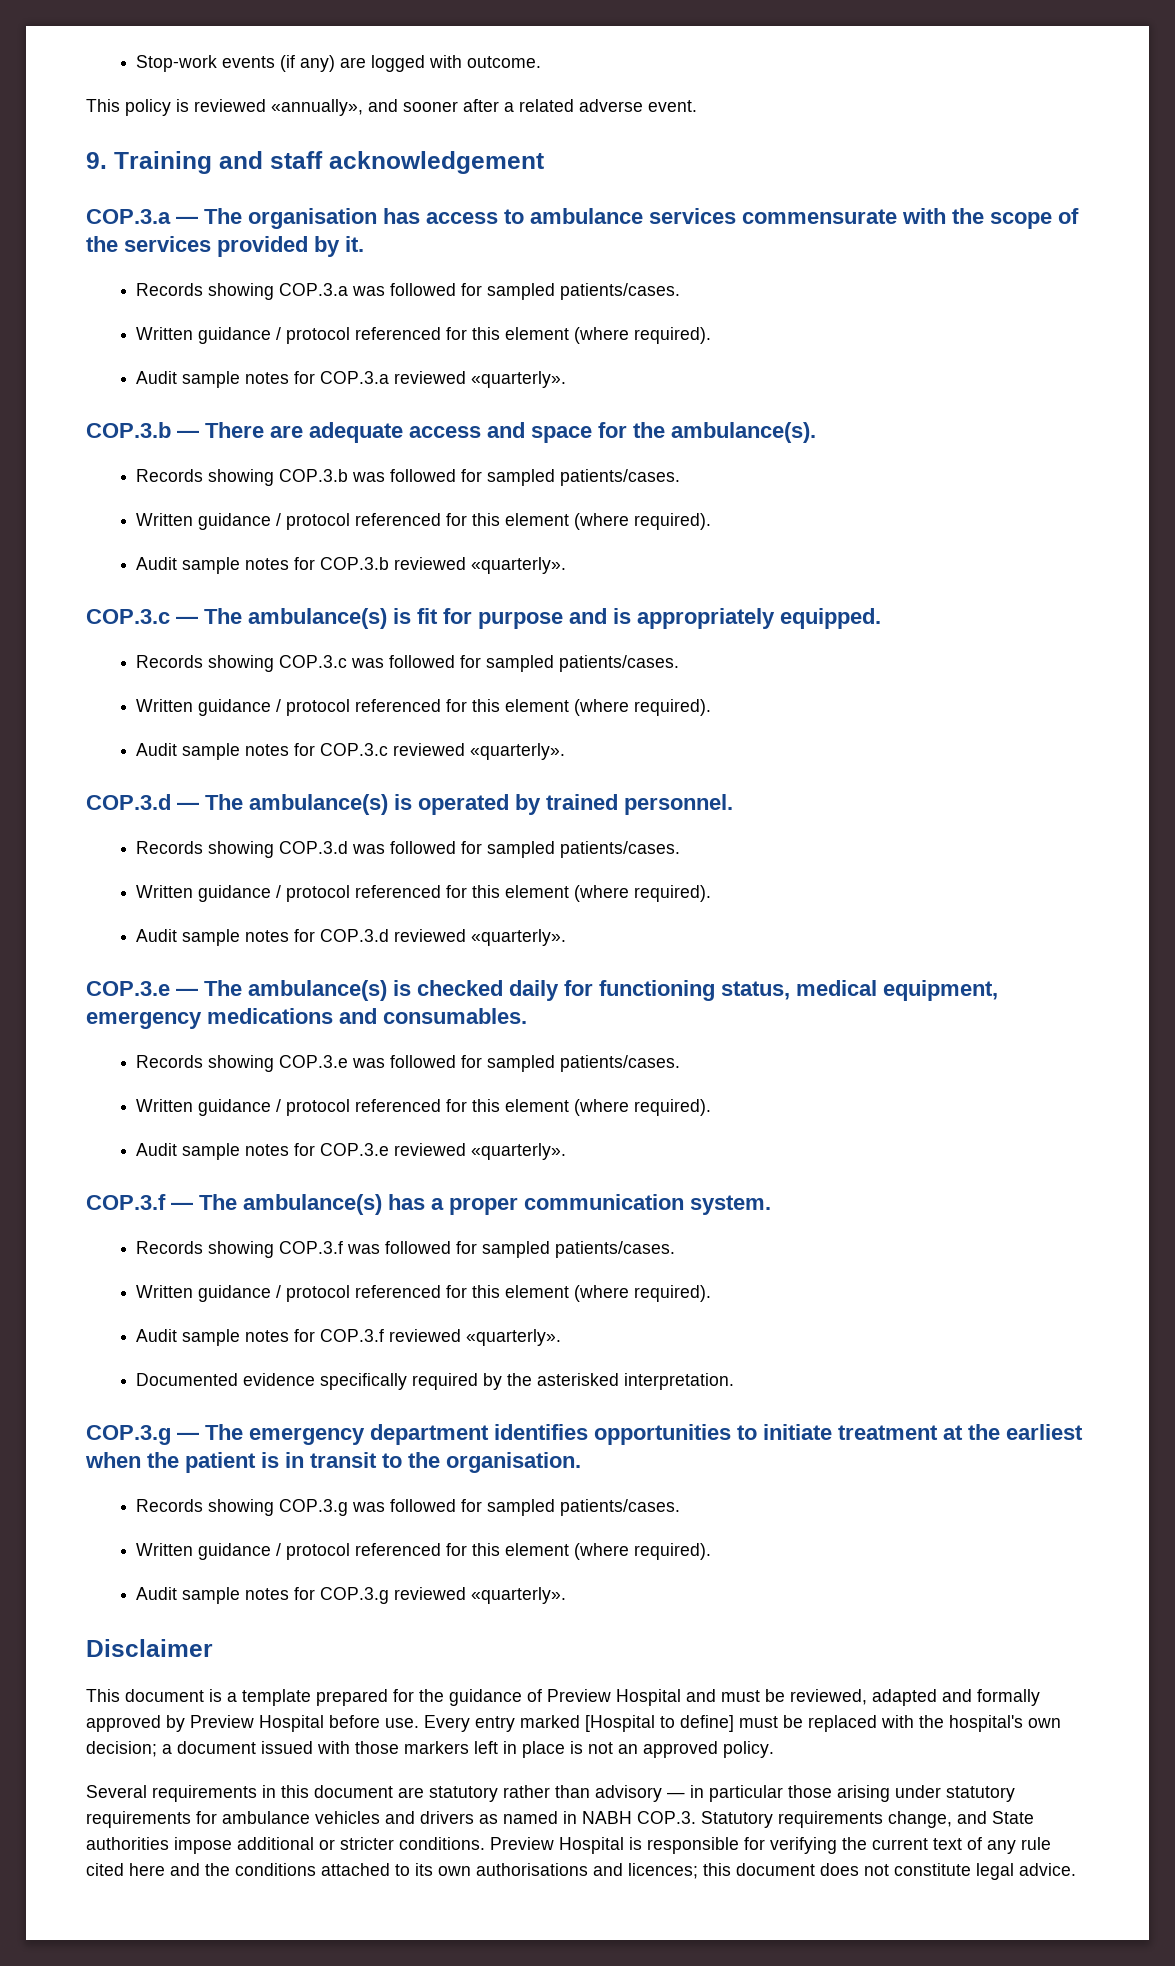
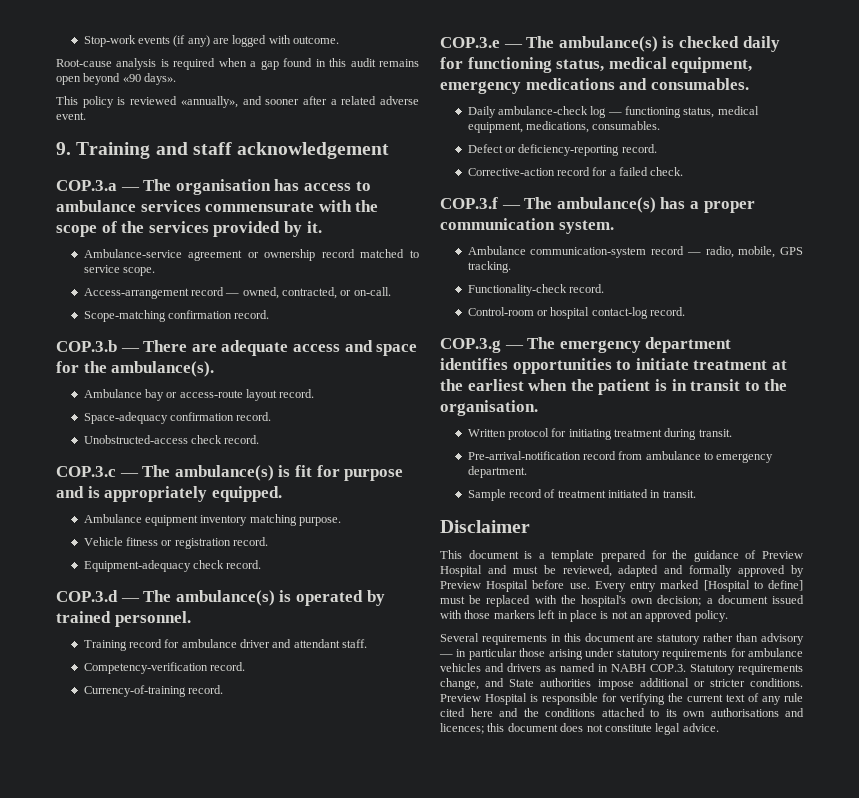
(542, 62) none -> [56,58,419,70] [56,73,177,85] // Root-cause analysis is required when a gap found in this audit remains open beyond «90 days».
[136,283,681,300] [136,327,712,344] [136,371,567,388] Records showing COP.3.a was followed for sampled patients/cases. // Written guidance / protocol referenced for this element (where required). // Audit sample notes for COP.3.a reviewed «quarterly». -> [83,249,419,261] [83,265,155,276] [83,287,391,299] [83,310,270,322] Ambulance-service agreement or ownership record matched to service scope. // Access-arrangement record — owned, contracted, or on-call. // Scope-matching confirmation record.
[136,469,681,486] [136,513,712,530] [136,557,567,574] Records showing COP.3.b was followed for sampled patients/cases. // Written guidance / protocol referenced for this element (where required). // Audit sample notes for COP.3.b reviewed «quarterly». -> [83,389,315,401] [83,412,272,424] [83,435,260,444] Ambulance bay or access-route layout record. // Space-adequacy confirmation record. // Unobstructed-access check record.
[136,655,680,672] [136,699,712,716] [136,743,566,760] Records showing COP.3.c was followed for sampled patients/cases. // Written guidance / protocol referenced for this element (where required). // Audit sample notes for COP.3.c reviewed «quarterly». -> [83,514,342,526] [83,537,269,549] [83,560,262,572] Ambulance equipment inventory matching purpose. // Vehicle fitness or registration record. // Equipment-adequacy check record.
[136,841,681,858] [136,885,712,902] [136,929,567,946] Records showing COP.3.d was followed for sampled patients/cases. // Written guidance / protocol referenced for this element (where required). // Audit sample notes for COP.3.d reviewed «quarterly». -> [83,639,368,651] [83,662,245,674] [83,685,223,697] Training record for ambulance driver and attendant staff. // Competency-verification record. // Currency-of-training record.
[136,1055,681,1072] [136,1099,712,1116] [136,1143,567,1160] Records showing COP.3.e was followed for sampled patients/cases. // Written guidance / protocol referenced for this element (where required). // Audit sample notes for COP.3.e reviewed «quarterly». -> [467,106,759,118] [467,121,661,133] [467,144,657,156] [467,167,684,176] Daily ambulance-check log — functioning status, medical equipment, medications, consumables. // Defect or deficiency-reporting record. // Corrective-action record for a failed check.
[136,1241,676,1258] [136,1285,712,1302] [136,1329,562,1346] [136,1373,735,1390] Records showing COP.3.f was followed for sampled patients/cases. // Written guidance / protocol referenced for this element (where required). // Audit sample notes for COP.3.f reviewed «quarterly». // Documented evidence specifically required by the asterisked interpretation. -> [467,246,803,258] [467,261,511,273] [467,284,604,296] [467,307,686,319] Ambulance communication-system record — radio, mobile, GPS tracking. // Functionality-check record. // Control-room or hospital contact-log record.
[136,1499,681,1516] [136,1543,712,1560] [136,1587,567,1604] Records showing COP.3.g was followed for sampled patients/cases. // Written guidance / protocol referenced for this element (where required). // Audit sample notes for COP.3.g reviewed «quarterly». -> [467,428,732,440] [467,451,774,463] [467,466,527,478] [467,489,696,501] Written protocol for initiating treatment during transit. // Pre-arrival-notification record from ambulance to emergency department. // Sample record of treatment initiated in transit.

